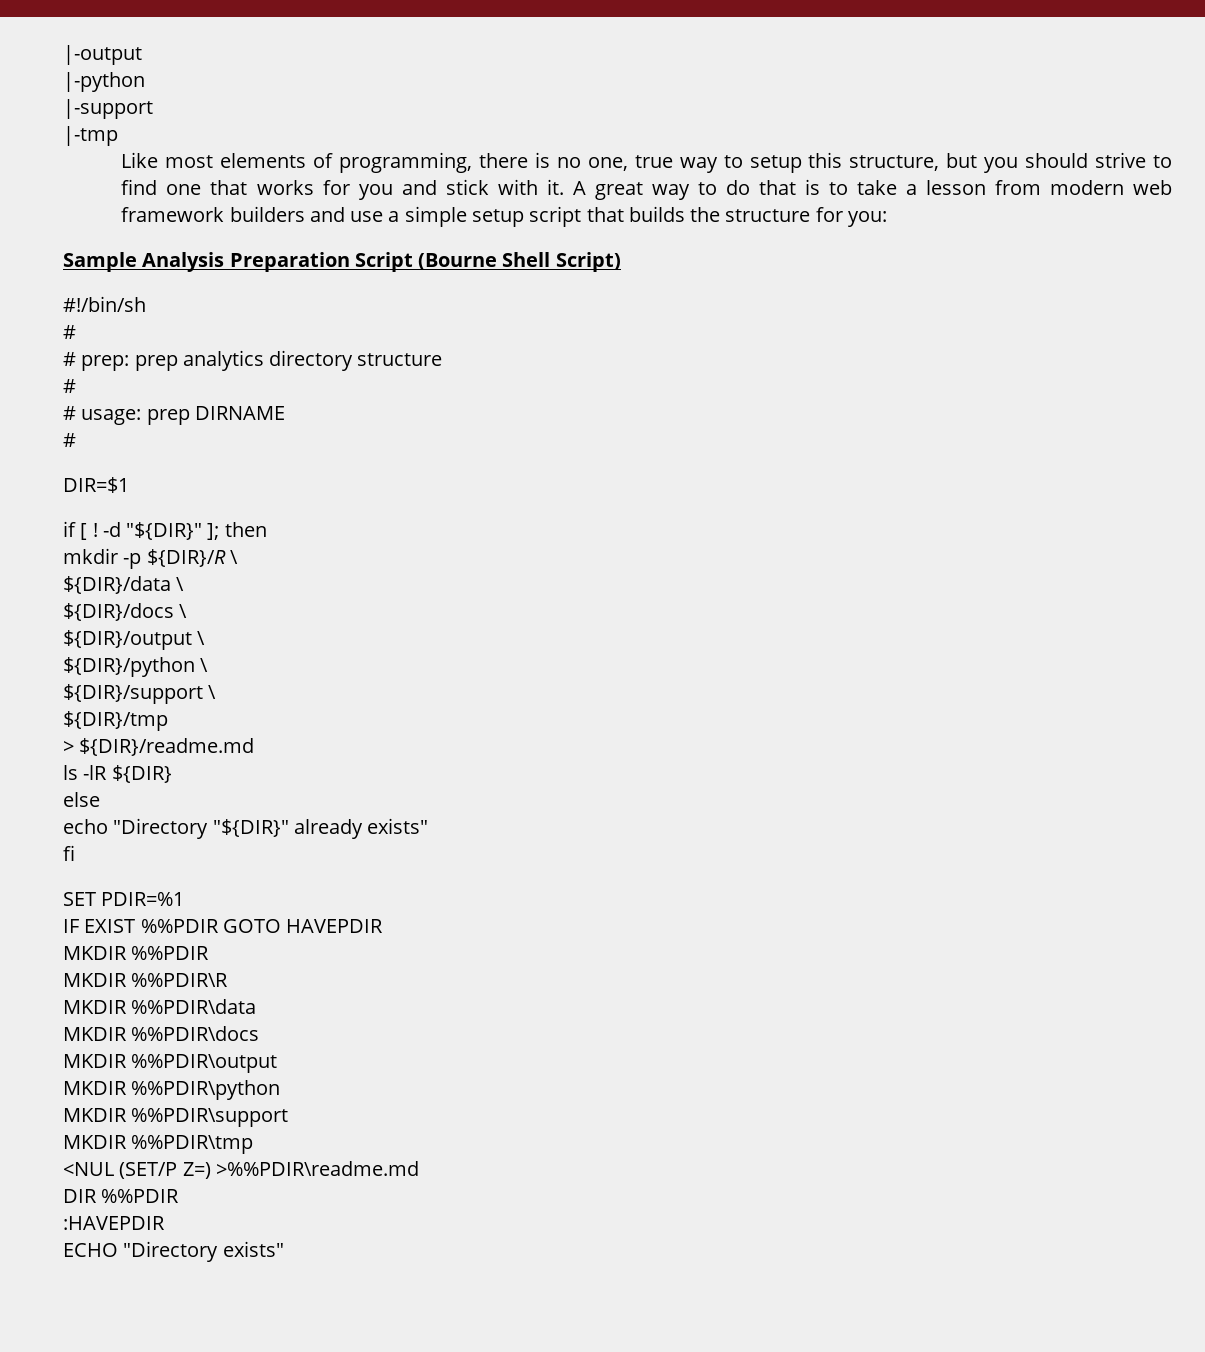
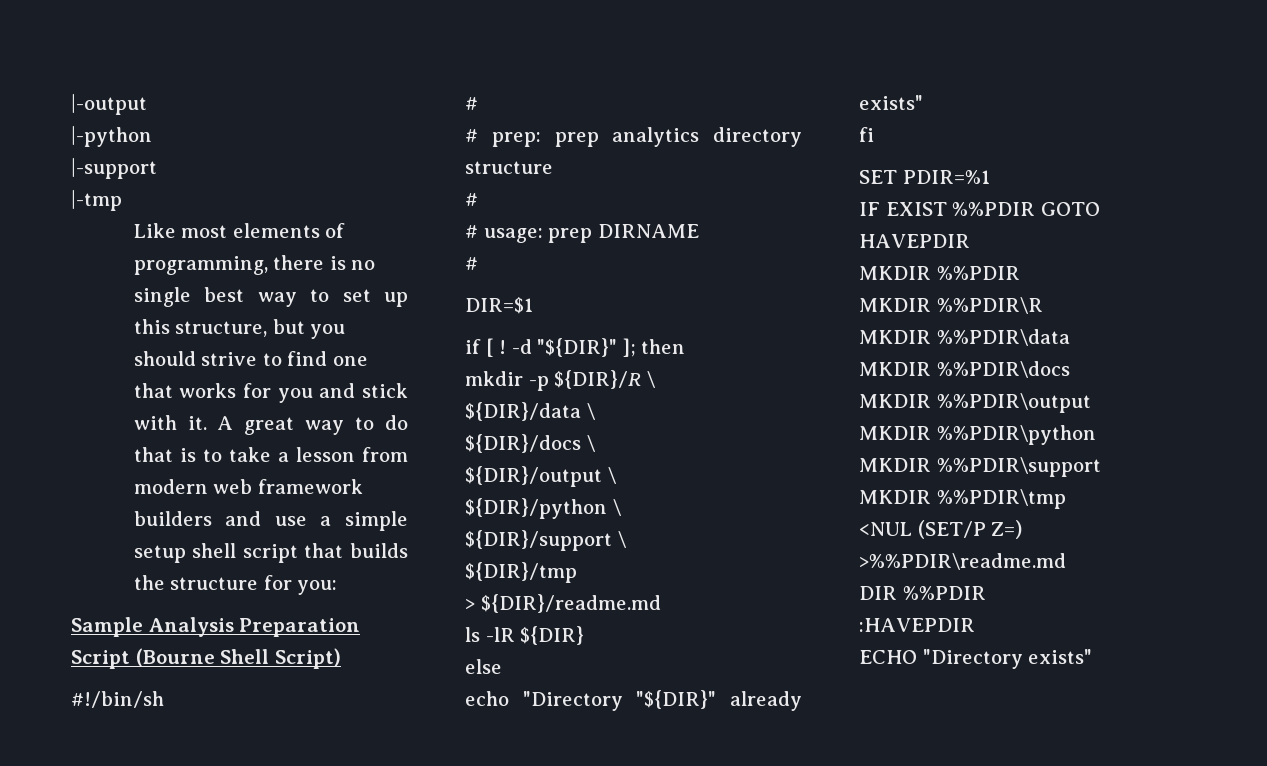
[587,155,802,173] one, true way to setup -> [133,287,408,307] single best way to set up
(525, 218) none -> [192,543,237,558] shell

